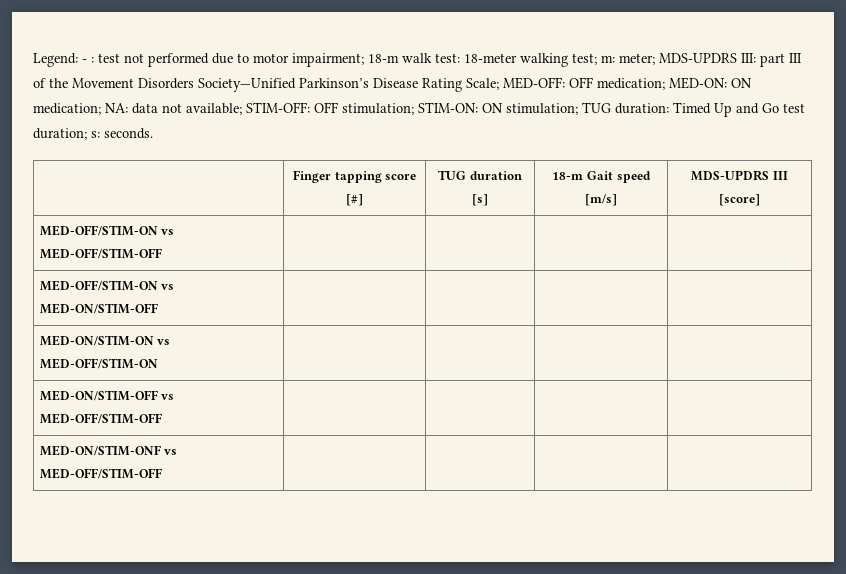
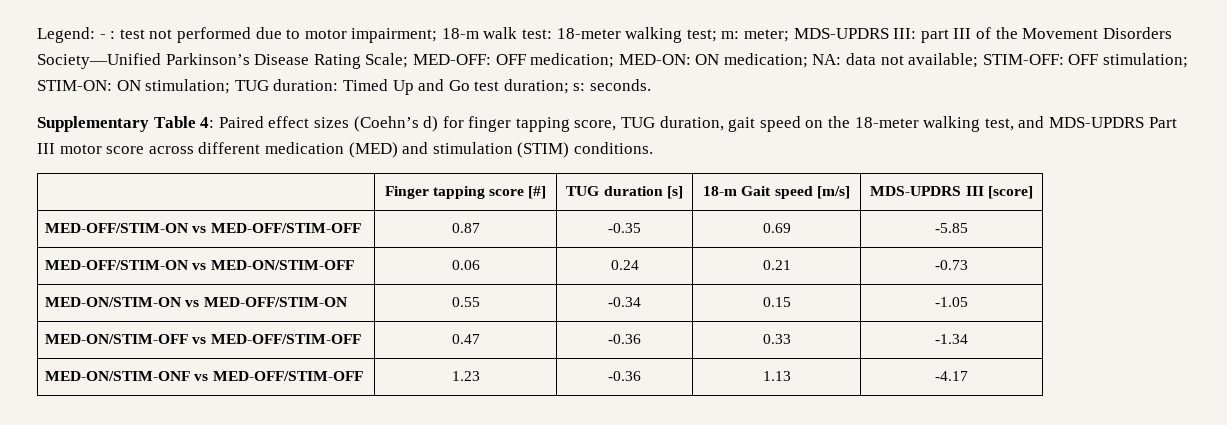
(153, 133) none -> [37,116,1177,132] [37,142,653,158] // Supplementary Table 4: Paired effect sizes (Coehn’s d) for finger tapping score, TUG duration, gait speed on the 18-meter walking test, and MDS-UPDRS Part III motor score across different medication (MED) and stimulation (STIM) conditions.
(162, 253) | | | -> [451,223,480,233] [608,223,641,233] [762,223,791,233] [935,223,968,233] 0.87 | -0.35 | 0.69 | -5.85
(158, 308) | | | -> [451,260,480,270] [610,260,639,270] [762,260,791,270] [935,260,968,270] 0.06 | 0.24 | 0.21 | -0.73
(158, 363) | | | -> [451,297,480,307] [608,297,641,307] [762,297,791,307] [935,297,968,307] 0.55 | -0.34 | 0.15 | -1.05
(162, 418) | | | -> [451,334,480,344] [608,334,641,344] [762,334,791,344] [935,334,968,344] 0.47 | -0.36 | 0.33 | -1.34
(162, 473) | | | -> [451,371,480,381] [608,371,641,381] [762,371,791,381] [935,371,968,381] 1.23 | -0.36 | 1.13 | -4.17

